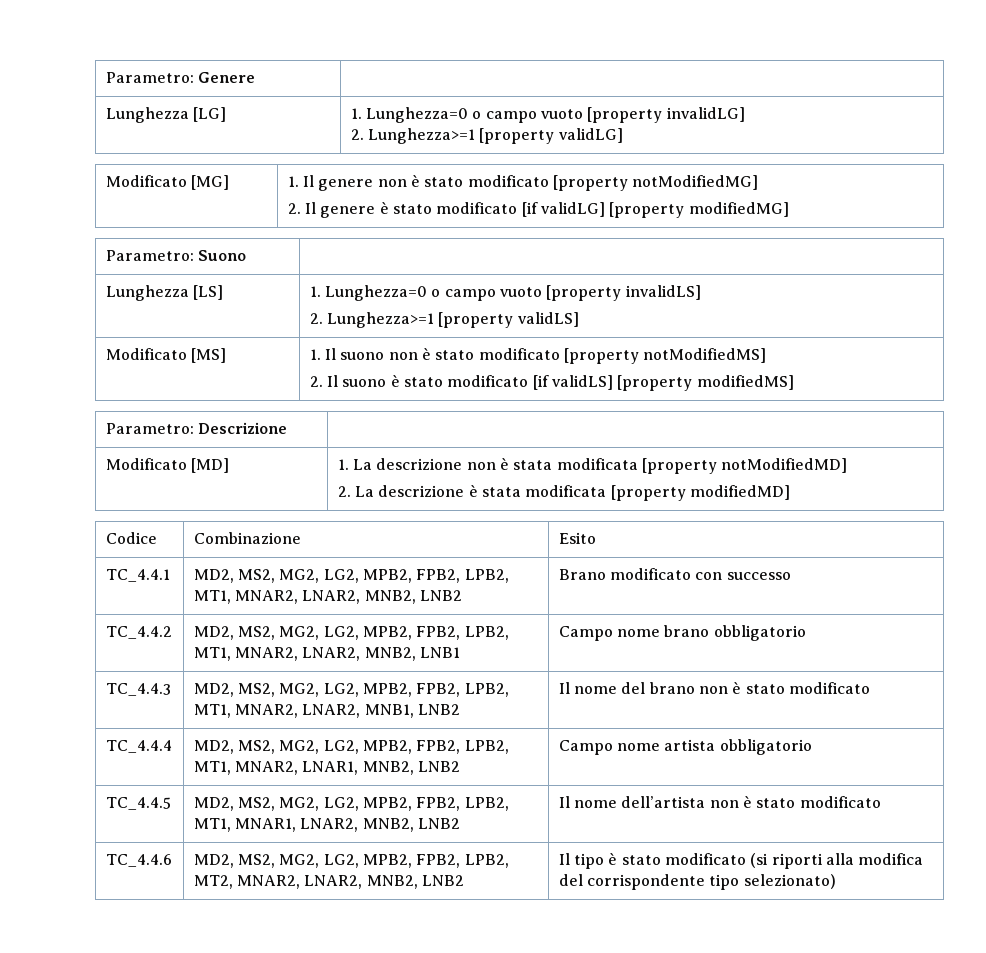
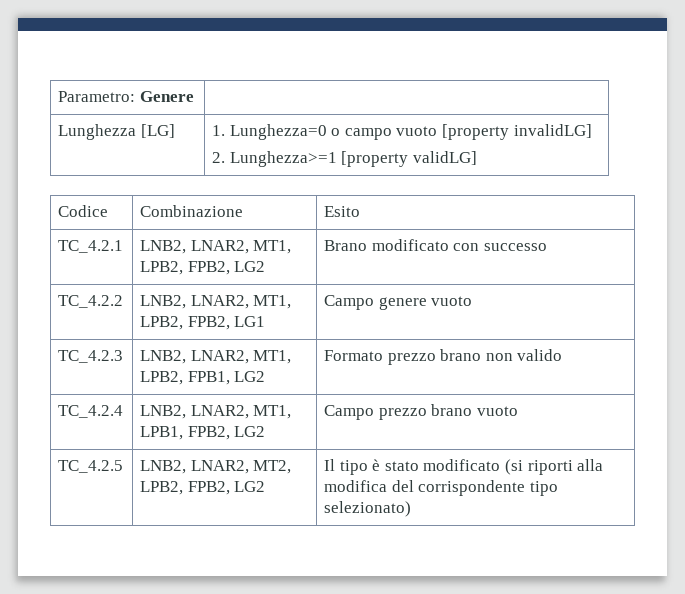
[105,175,230,190] [287,175,759,191] [287,202,789,218] [105,250,247,261] [105,285,224,301] [309,285,701,301] [309,312,579,328] [105,348,227,363] [309,348,767,364] [309,375,794,391] [105,422,288,434] [105,458,230,473] [337,458,848,474] [337,485,790,501] [105,532,157,544] [193,532,301,544] [558,532,596,544] [105,569,170,582] [193,569,509,583] [193,590,463,604] [558,568,791,580] [105,626,172,639] [193,626,509,640] [193,647,461,661] [558,625,806,641] [105,683,171,696] [193,683,509,697] [193,704,461,718] [558,682,870,694] [105,740,172,753] [193,740,509,754] [193,761,461,775] [558,739,812,755] [105,797,171,810] [193,797,509,811] [193,818,461,832] [558,796,881,808] [105,854,172,867] [193,854,509,868] [193,875,465,889] Modificato [MG] | 1. Il genere non è stato modificato [property notModifiedMG] // 2. Il genere è stato modificato [if validLG] [property modifiedMG] // Parametro: Suono | // Lunghezza [LS] | 1. Lunghezza=0 o campo vuoto [property invalidLS] // 2. Lunghezza>=1 [property validLS] // Modificato [MS] | 1. Il suono non è stato modificato [property notModifiedMS] // 2. Il suono è stato modificato [if validLS] [property modifiedMS] // Parametro: Descrizione | // Modificato [MD] | 1. La descrizione non è stata modificata [property notModifiedMD] // 2. La descrizione è stata modificata [property modifiedMD] // Codice | Combinazione | Esito // TC_4.4.1 | MD2, MS2, MG2, LG2, MPB2, FPB2, LPB2, MT1, MNAR2, LNAR2, MNB2, LNB2 | Brano modificato con successo // TC_4.4.2 | MD2, MS2, MG2, LG2, MPB2, FPB2, LPB2, MT1, MNAR2, LNAR2, MNB2, LNB1 | Campo nome brano obbligatorio // TC_4.4.3 | MD2, MS2, MG2, LG2, MPB2, FPB2, LPB2, MT1, MNAR2, LNAR2, MNB1, LNB2 | Il nome del brano non è stato modificato // TC_4.4.4 | MD2, MS2, MG2, LG2, MPB2, FPB2, LPB2, MT1, MNAR2, LNAR1, MNB2, LNB2 | Campo nome artista obbligatorio // TC_4.4.5 | MD2, MS2, MG2, LG2, MPB2, FPB2, LPB2, MT1, MNAR1, LNAR2, MNB2, LNB2 | Il nome dell’artista non è stato modificato // TC_4.4.6 | MD2, MS2, MG2, LG2, MPB2, FPB2, LPB2, MT2, MNAR2, LNAR2, MNB2, LNB2 -> [58,205,109,217] [140,205,244,217] [324,206,361,217] [58,240,124,253] [140,240,292,254] [140,261,266,275] [324,239,547,251] [58,295,124,308] [140,295,292,309] [140,316,266,330] [324,295,473,310] [58,350,124,363] [140,350,292,364] [140,371,266,385] [324,349,563,365] [58,405,124,418] [140,405,292,419] [140,426,266,440] [324,404,518,420] [58,460,124,473] [140,460,292,474] [140,481,266,495] Codice | Combinazione | Esito // TC_4.2.1 | LNB2, LNAR2, MT1, LPB2, FPB2, LG2 | Brano modificato con successo // TC_4.2.2 | LNB2, LNAR2, MT1, LPB2, FPB2, LG1 | Campo genere vuoto // TC_4.2.3 | LNB2, LNAR2, MT1, LPB2, FPB1, LG2 | Formato prezzo brano non valido // TC_4.2.4 | LNB2, LNAR2, MT1, LPB1, FPB2, LG2 | Campo prezzo brano vuoto // TC_4.2.5 | LNB2, LNAR2, MT2, LPB2, FPB2, LG2

